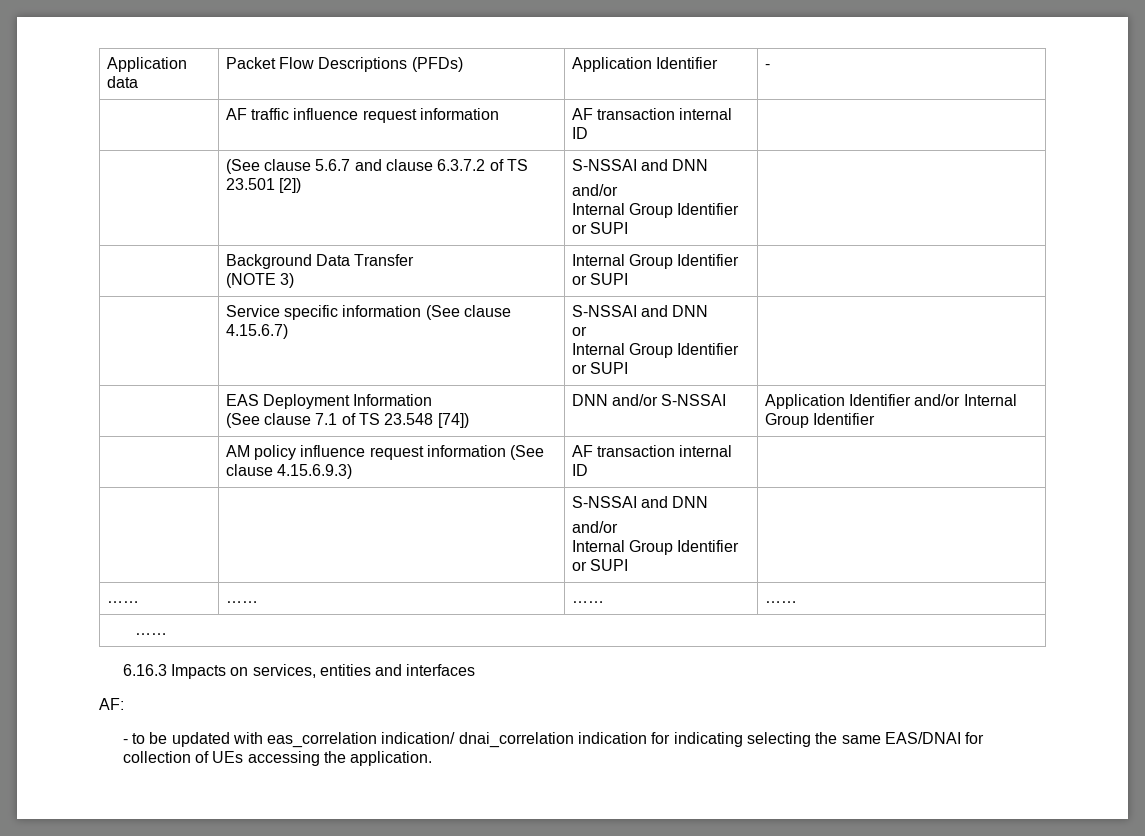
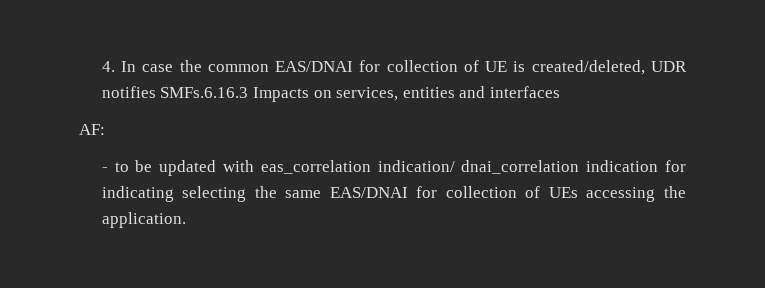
[106,57,187,72] [106,76,138,88] [225,57,463,72] [571,57,718,72] [764,64,770,69] [225,108,499,123] [571,108,733,120] [571,127,588,139] [225,159,528,174] [225,178,301,193] [571,159,709,171] [571,184,618,196] [571,203,740,218] [571,222,628,234] [225,254,415,269] [225,273,294,288] [571,254,740,269] [571,273,628,285] [225,305,511,320] [225,324,288,339] [571,305,709,317] [571,326,587,336] [571,343,740,358] [571,362,628,374] [225,394,433,409] [225,413,469,428] [571,394,727,406] [764,394,1017,409] [764,413,875,428] [225,445,545,460] [225,464,352,479] [571,445,733,457] [571,464,588,476] [571,496,709,508] [571,521,618,533] [571,540,740,555] [571,559,628,571] [106,601,139,603] [225,601,258,603] [571,601,604,603] [764,601,797,603] [134,633,167,635] [122,664,167,676] Application data | Packet Flow Descriptions (PFDs) | Application Identifier | - // | AF traffic influence request information | AF transaction internal ID | // | (See clause 5.6.7 and clause 6.3.7.2 of TS 23.501 [2]) | S-NSSAI and DNN // and/or // Internal Group Identifier or SUPI | // | Background Data Transfer // (NOTE 3) | Internal Group Identifier or SUPI | // | Service specific information (See clause 4.15.6.7) | S-NSSAI and DNN // or // Internal Group Identifier or SUPI | // | EAS Deployment Information // (See clause 7.1 of TS 23.548 [74]) | DNN and/or S-NSSAI | Application Identifier and/or Internal Group Identifier // | AM policy influence request information (See clause 4.15.6.9.3) | AF transaction internal ID | // | | S-NSSAI and DNN // and/or // Internal Group Identifier or SUPI | // …… | …… | …… | …… // …… // 6.16.3 -> [101,60,687,75] [101,86,249,98] 4. In case the common EAS/DNAI for collection of UE is created/deleted, UDR notifies SMFs.6.16.3

